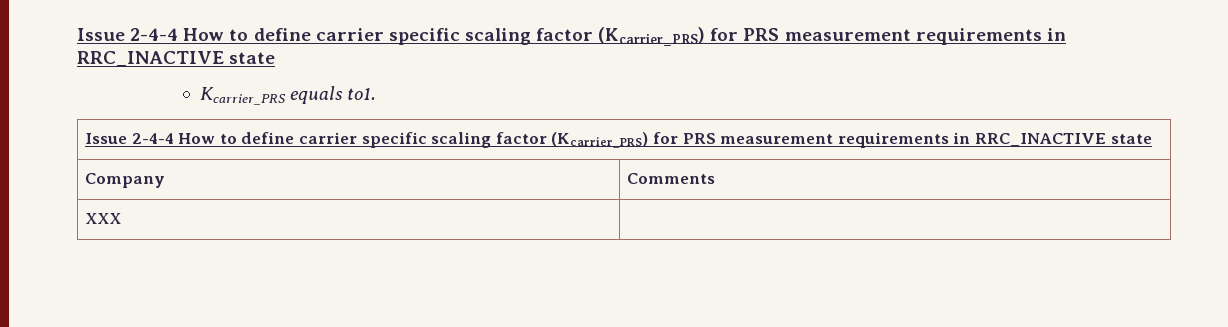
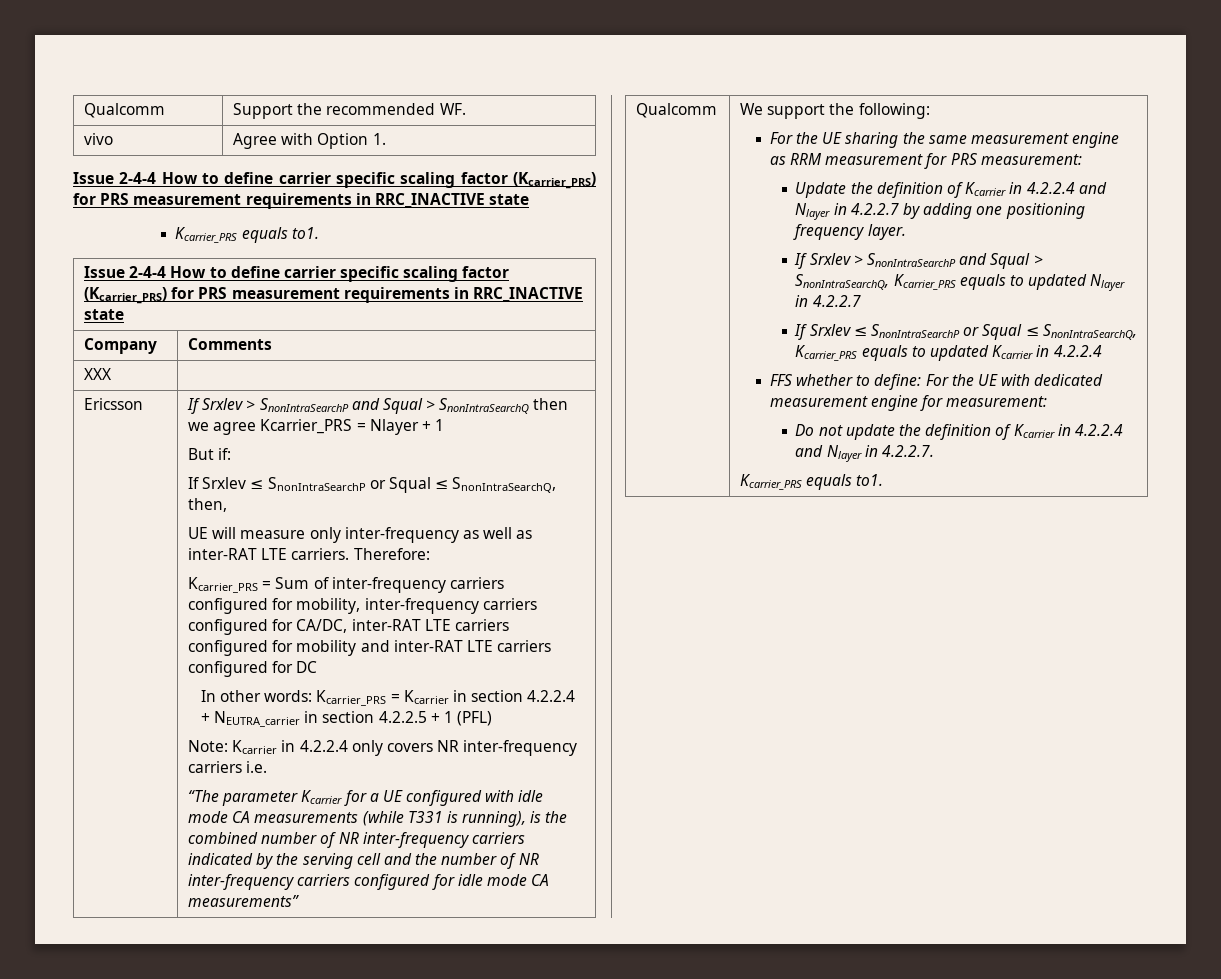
(77, 34) none -> [84,103,166,118] [233,103,466,119] [84,133,114,145] [233,133,386,149] Qualcomm | Support the recommended WF. // vivo | Agree with Option 1. //
(122, 218) none -> [84,398,144,410] [187,398,569,414] [188,419,445,435] [188,448,232,460] [188,477,557,493] [188,498,228,512] [188,527,533,543] [188,548,430,560] [188,577,504,593] [188,598,537,614] [188,619,509,635] [188,640,552,656] [188,661,318,677] [200,690,576,706] [200,711,493,727] [188,740,578,756] [188,761,268,773] [188,790,544,806] [188,811,568,827] [188,832,525,848] [188,853,539,869] [188,874,550,890] [188,895,300,907] [636,103,718,118] [740,103,930,119] [769,132,1120,148] [769,153,1082,169] [795,182,1107,198] [795,203,1085,220] [793,224,906,240] [794,253,1043,269] [795,274,1126,291] [795,295,861,307] [794,324,1137,340] [795,345,1102,361] [769,374,1104,390] [769,395,1048,411] [795,424,1123,440] [795,445,935,462] [740,474,884,490] // Ericsson | If Srxlev > SnonIntraSearchP and Squal > SnonIntraSearchQ then we agree Kcarrier_PRS = Nlayer + 1 // But if: // If Srxlev ≤ SnonIntraSearchP or Squal ≤ SnonIntraSearchQ, then, // UE will measure only inter-frequency as well as inter-RAT LTE carriers. Therefore: // Kcarrier_PRS = Sum of inter-frequency carriers configured for mobility, inter-frequency carriers configured for CA/DC, inter-RAT LTE carriers configured for mobility and inter-RAT LTE carriers configured for DC // In other words: Kcarrier_PRS = Kcarrier in section 4.2.2.4 + NEUTRA_carrier in section 4.2.2.5 + 1 (PFL) // Note: Kcarrier in 4.2.2.4 only covers NR inter-frequency carriers i.e. // “The parameter Kcarrier for a UE configured with idle mode CA measurements (while T331 is running), is the combined number of NR inter-frequency carriers indicated by the serving cell and the number of NR inter-frequency carriers configured for idle mode CA measurements” // Qualcomm | We support the following: // For the UE sharing the same measurement engine as RRM measurement for PRS measurement: // Update the definition of Kcarrier in 4.2.2.4 and Nlayer in 4.2.2.7 by adding one positioning frequency layer. // If Srxlev > SnonIntraSearchP and Squal > SnonIntraSearchQ, Kcarrier_PRS equals to updated Nlayer in 4.2.2.7 // If Srxlev ≤ SnonIntraSearchP or Squal ≤ SnonIntraSearchQ, Kcarrier_PRS equals to updated Kcarrier in 4.2.2.4 // FFS whether to define: For the UE with dedicated measurement engine for measurement: // Do not update the definition of Kcarrier in 4.2.2.4 and Nlayer in 4.2.2.7. // Kcarrier_PRS equals to1.

